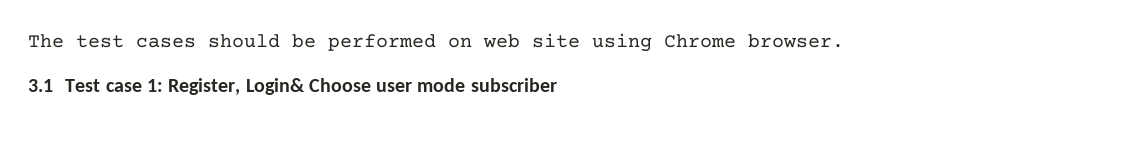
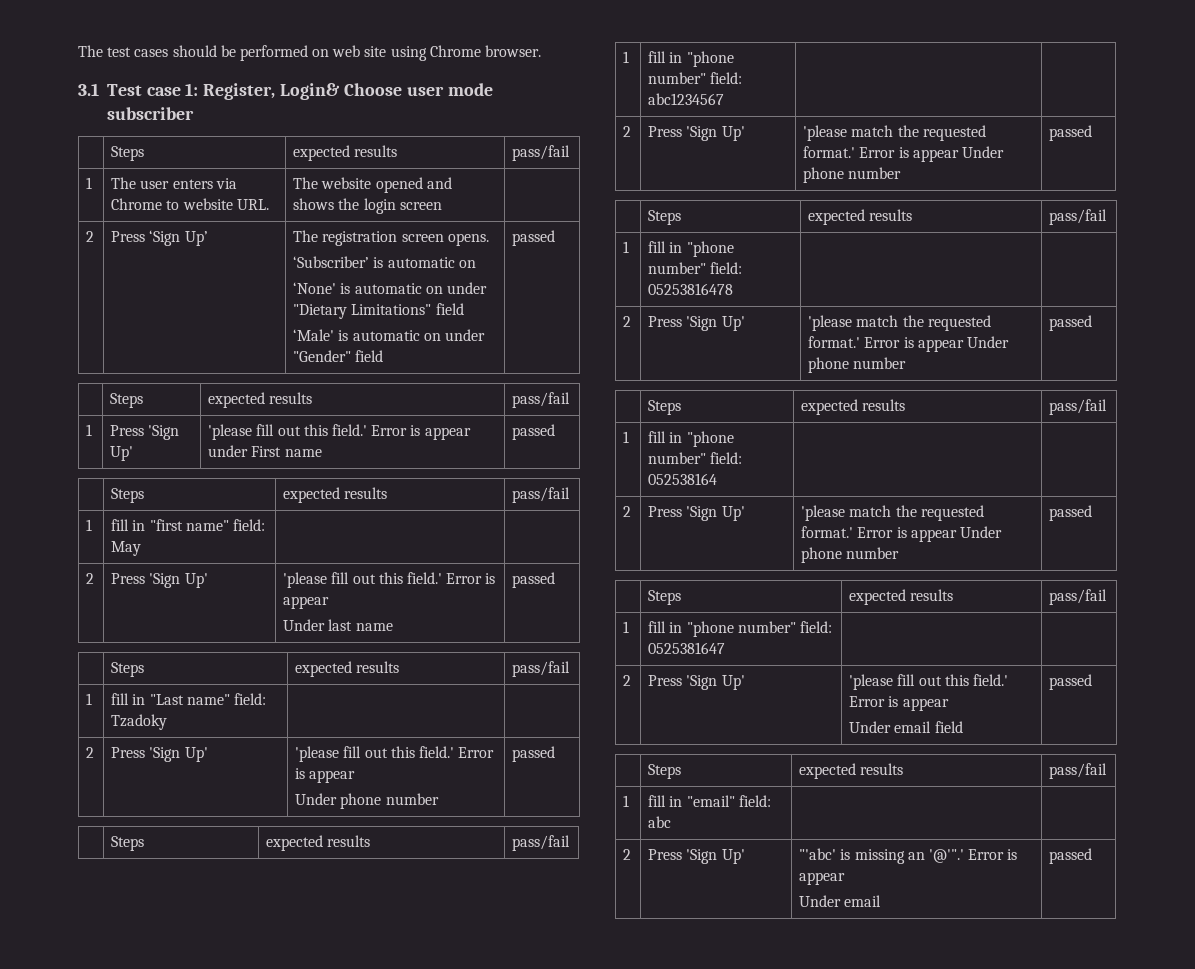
(557, 85) none -> [111,146,145,161] [293,145,398,161] [512,145,571,161] [86,177,93,189] [111,177,237,189] [111,198,269,210] [293,177,452,193] [293,198,442,214] [86,231,95,242] [111,230,208,246] [293,230,489,246] [293,256,476,268] [293,282,487,294] [293,303,464,319] [293,329,485,341] [293,350,384,362] [512,230,556,246] [110,393,144,408] [208,392,313,408] [512,392,571,408] [86,424,93,436] [110,425,180,440] [110,446,134,461] [208,424,471,440] [208,445,322,457] [512,424,556,440] [111,488,145,503] [283,487,388,503] [512,487,571,503] [86,519,93,531] [111,519,265,531] [111,541,142,556] [86,573,95,584] [111,573,208,588] [283,572,496,588] [283,596,330,609] [283,619,393,631] [512,572,556,588] [111,662,145,677] [295,661,400,677] [512,661,571,677] [86,693,93,705] [111,693,266,705] [111,714,168,730] [86,747,95,758] [111,747,208,762] [295,746,495,762] [295,768,356,783] [295,793,439,809] [512,746,556,762] [111,836,145,851] [266,835,371,851] [512,835,571,851] [623,51,630,63] [648,51,734,67] [648,72,743,84] [648,93,725,105] [623,126,632,137] [648,126,745,141] [803,125,986,141] [803,146,1004,162] [803,167,902,183] [1049,125,1093,141] [648,210,682,225] [808,209,913,225] [1049,209,1108,225] [623,241,630,253] [648,241,734,257] [648,262,743,274] [648,283,734,295] [623,316,632,327] [648,316,745,331] [808,315,991,331] [808,336,1009,352] [808,357,907,373] [1049,315,1093,331] [648,400,682,415] [801,399,906,415] [1049,399,1108,415] [623,431,630,443] [648,431,734,447] [648,452,743,464] [648,473,718,485] [623,506,632,517] [648,506,745,521] [801,505,984,521] [801,526,1002,542] [801,547,900,563] [1049,505,1093,521] [648,590,682,605] [849,589,954,605] [1049,589,1108,605] [623,621,630,633] [648,621,832,637] [648,642,726,654] [623,675,632,686] [648,675,745,690] [849,674,1008,690] [849,696,949,711] [849,721,963,733] [1049,674,1093,690] [648,764,682,779] [799,763,904,779] [1049,763,1108,779] [623,795,630,807] [648,795,771,807] [648,816,672,828] [623,849,632,860] [648,849,745,864] [799,848,1018,864] [799,872,846,885] [799,895,882,907] [1049,848,1093,864] // | Steps | expected results | pass/fail // 1 | The user enters via Chrome to website URL. | The website opened and shows the login screen | // 2 | Press ‘Sign Up’ | The registration screen opens. // ‘Subscriber’ is automatic on // ‘None' is automatic on under "Dietary Limitations" field // ‘Male' is automatic on under "Gender" field | passed // | Steps | expected results | pass/fail // 1 | Press 'Sign Up' | 'please fill out this field.' Error is appear under First name | passed // | Steps | expected results | pass/fail // 1 | fill in "first name" field: May | | // 2 | Press 'Sign Up' | 'please fill out this field.' Error is appear // Under last name | passed // | Steps | expected results | pass/fail // 1 | fill in "Last name" field: Tzadoky | | // 2 | Press 'Sign Up' | 'please fill out this field.' Error is appear // Under phone number | passed // | Steps | expected results | pass/fail // 1 | fill in "phone number" field: abc1234567 | | // 2 | Press 'Sign Up' | 'please match the requested format.' Error is appear Under phone number | passed // | Steps | expected results | pass/fail // 1 | fill in "phone number" field: 05253816478 | | // 2 | Press 'Sign Up' | 'please match the requested format.' Error is appear Under phone number | passed // | Steps | expected results | pass/fail // 1 | fill in "phone number" field: 052538164 | | // 2 | Press 'Sign Up' | 'please match the requested format.' Error is appear Under phone number | passed // | Steps | expected results | pass/fail // 1 | fill in "phone number" field: 0525381647 | | // 2 | Press 'Sign Up' | 'please fill out this field.' Error is appear // Under email field | passed // | Steps | expected results | pass/fail // 1 | fill in "email" field: abc | | // 2 | Press 'Sign Up' | "'abc' is missing an '@'".' Error is appear // Under email | passed

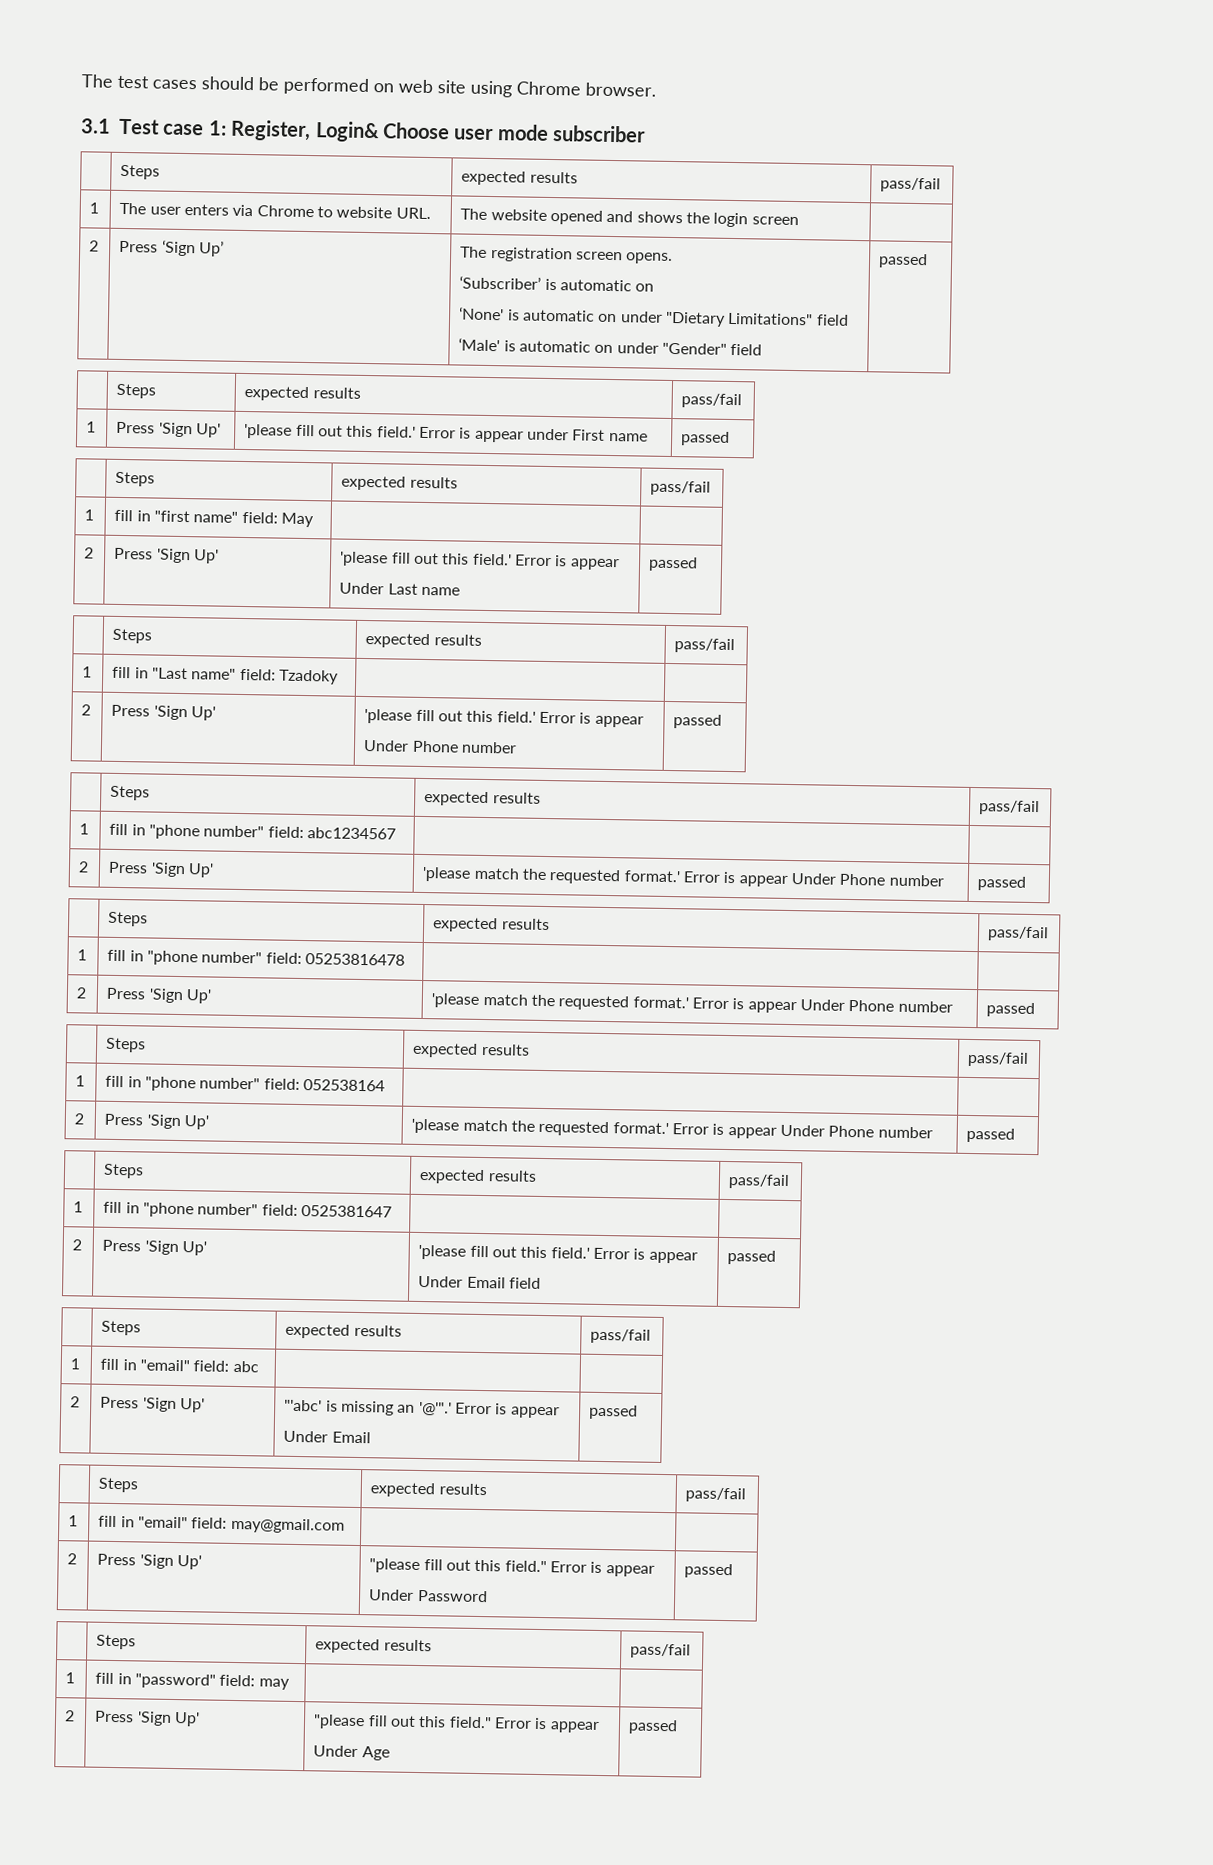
[328,619,353,631] last -> [387,583,418,595] Last
[340,793,382,809] phone -> [411,740,459,753] Phone
[803,167,845,183] phone -> [839,873,886,886] Phone
[808,357,850,373] phone -> [848,999,895,1012] Phone
[801,547,843,563] phone -> [828,1125,875,1138] Phone
[894,721,932,733] email -> [466,1276,506,1289] Email
[844,895,882,907] [1049,848,1093,864] email | passed -> [331,1431,371,1444] [589,1404,639,1420] [98,1477,139,1493] [370,1482,487,1498] [685,1487,747,1503] [68,1515,79,1527] [98,1515,345,1534] [67,1553,78,1565] [97,1553,202,1570] [369,1558,655,1577] [369,1589,488,1603] [684,1563,734,1579] [96,1634,137,1650] [315,1638,432,1654] [630,1643,692,1659] [65,1672,76,1684] [95,1672,290,1690] [64,1710,76,1722] [94,1710,200,1727] [313,1714,600,1733] [313,1745,390,1761] [628,1719,679,1735] Email | passed // | Steps | expected results | pass/fail // 1 | fill in "email" field: may@gmail.com | | // 2 | Press 'Sign Up' | "please fill out this field." Error is appear // Under Password | passed // | Steps | expected results | pass/fail // 1 | fill in "password" field: may | | // 2 | Press 'Sign Up' | "please fill out this field." Error is appear // Under Age | passed

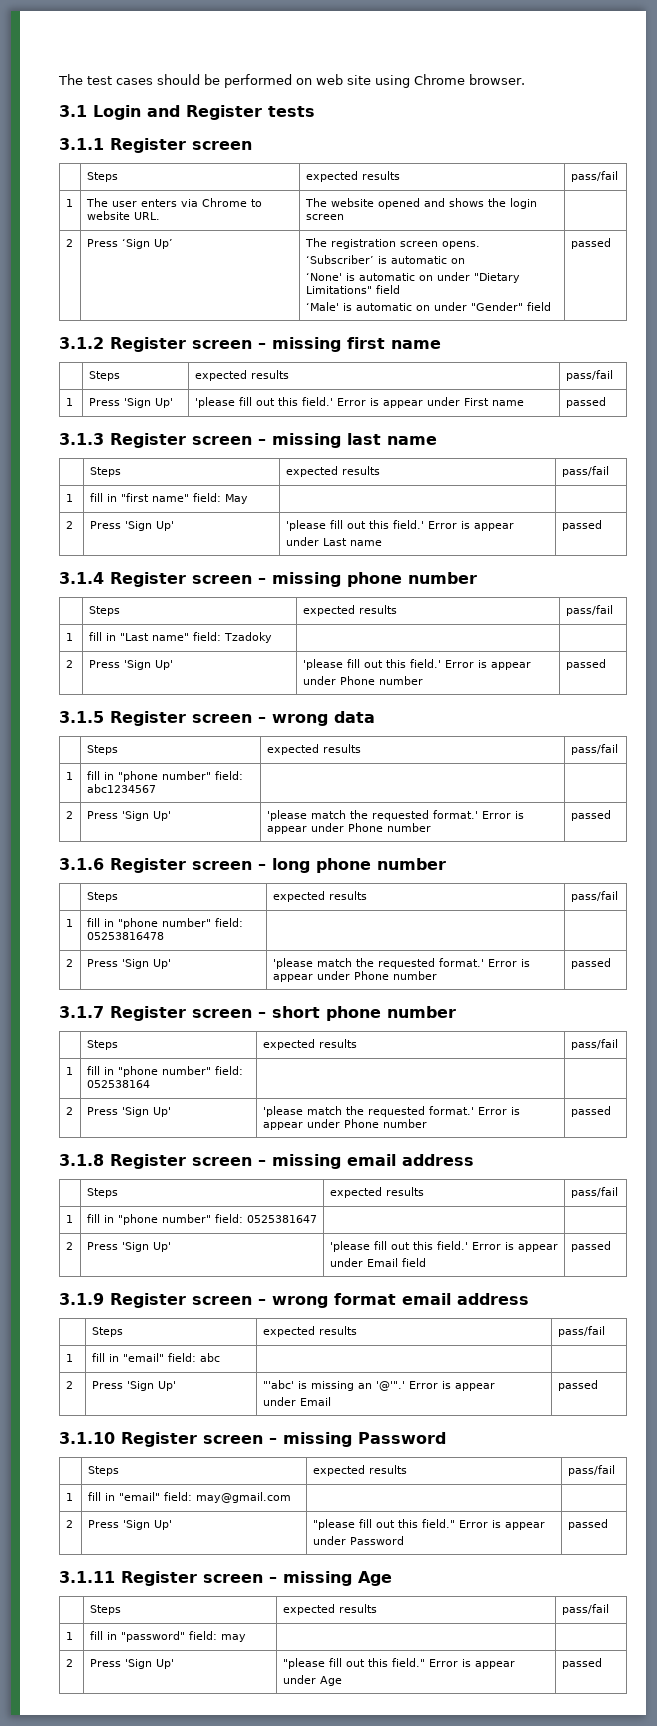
[119,118,647,143] Test case 1: Register, Login& Choose user mode subscriber -> [93,105,316,120] [59,138,253,153] Login and Register tests // 3.1.1 Register screen
(929, 261) none -> [59,337,442,352] // 3.1.2 Register screen – missing first name
(731, 438) none -> [59,433,438,448] // 3.1.3 Register screen – missing last name
[339,582,385,595] Under -> [285,537,319,546] under
(699, 564) none -> [59,572,478,587] // 3.1.4 Register screen – missing phone number
[363,739,517,754] [673,714,723,729] Under Phone number | passed -> [302,676,423,685] [565,659,606,670] [59,711,376,726] under Phone number | passed // 3.1.5 Register screen – wrong data
[790,873,944,887] [977,876,1027,891] Under Phone number | passed -> [310,823,431,832] [570,810,611,821] [59,858,447,873] under Phone number | passed // 3.1.6 Register screen – long phone number
[799,999,953,1013] [986,1002,1036,1018] Under Phone number | passed -> [316,971,437,980] [570,958,611,969] [59,1006,457,1021] under Phone number | passed // 3.1.7 Register screen – short phone number
[779,1124,933,1139] [966,1127,1016,1143] Under Phone number | passed -> [306,1119,427,1128] [570,1106,611,1117] [59,1154,475,1169] under Phone number | passed // 3.1.8 Register screen – missing email address
[418,1275,464,1288] Under -> [329,1258,363,1267] under
(777, 1257) none -> [59,1293,530,1308] // 3.1.9 Register screen – wrong format email address
[283,1430,329,1443] Under -> [262,1397,296,1406] under
(639, 1412) none -> [59,1432,447,1447] // 3.1.10 Register screen – missing Password
[369,1589,415,1601] Under -> [312,1536,346,1545] under
(734, 1571) none -> [59,1571,393,1586] // 3.1.11 Register screen – missing Age
[313,1745,359,1758] Under -> [282,1675,316,1684] under

